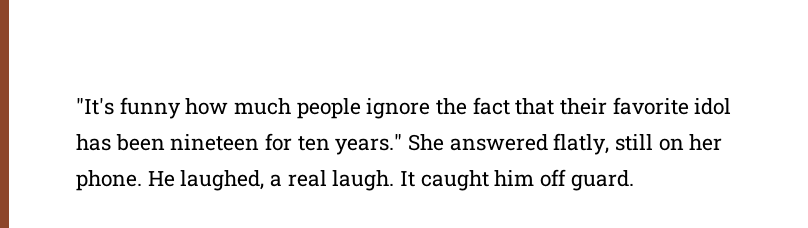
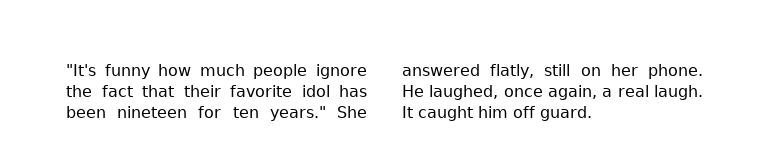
(265, 180) none -> [503,85,597,100] once again,

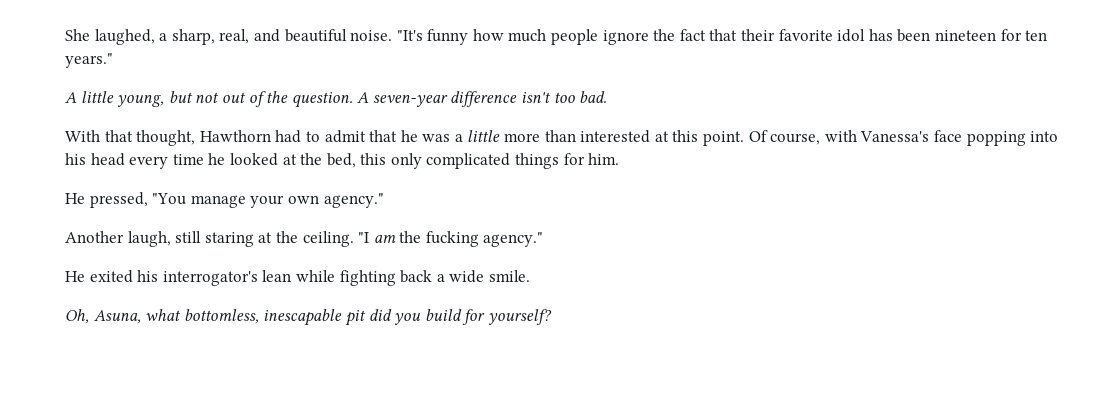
(66, 70) none -> [65,29,393,45] She laughed, a sharp, real, and beautiful noise.
[336,106,367,118] [402,64,703,79] [402,85,703,100] [402,106,592,121] She answered flatly, still on her phone. He laughed, once again, a real laugh. It caught him off guard. -> [65,91,608,108] [65,130,1059,146] [65,153,620,169] [65,192,384,208] [65,231,544,247] [65,270,530,286] [65,309,552,326] // A little young, but not out of the question. A seven-year difference isn't too bad. // With that thought, Hawthorn had to admit that he was a little more than interested at this point. Of course, with Vanessa's face popping into his head every time he looked at the bed, this only complicated things for him. // He pressed, "You manage your own agency." // Another laugh, still staring at the ceiling. "I am the fucking agency." // He exited his interrogator's lean while fighting back a wide smile. // Oh, Asuna, what bottomless, inescapable pit did you build for yourself?

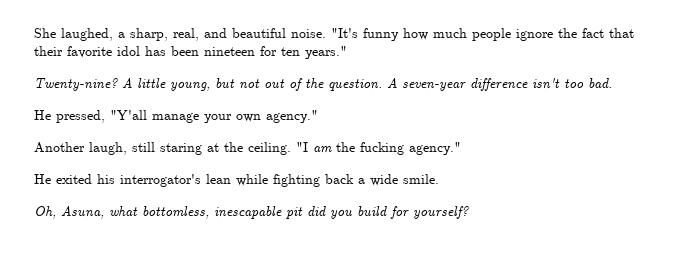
(113, 60) none -> [34,78,118,91] Twenty-nine?
[65,130,1059,146] [65,153,620,169] // With that thought, Hawthorn had to admit that he was a little more than interested at this point. Of course, with Vanessa's face popping into his head every time he looked at the bed, this only complicated things for him. -> (612, 83) none
[152,193,187,205] "You -> [110,110,147,120] "Y'all

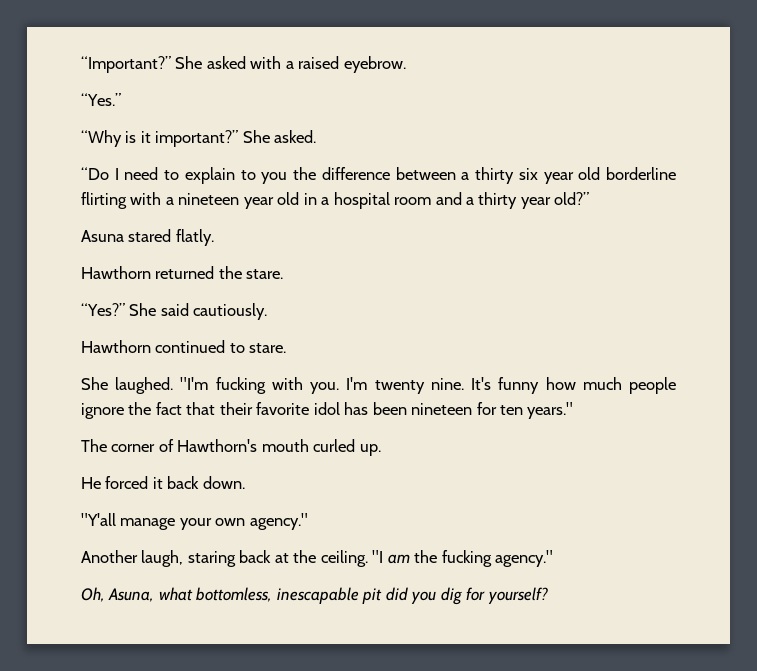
[34,28,358,41] She laughed, a sharp, real, and beautiful noise. "It's -> [81,56,406,73] [81,93,121,106] [81,130,317,147] [81,167,677,184] [81,192,590,209] [81,229,214,246] [81,266,284,279] [81,303,268,320] [81,340,287,353] [81,377,492,394] “Important?” She asked with a raised eyebrow. // “Yes.” // “Why is it important?” She asked. // “Do I need to explain to you the difference between a thirty six year old borderline flirting with a nineteen year old in a hospital room and a thirty year old?” // Asuna stared flatly. // Hawthorn returned the stare. // “Yes?” She said cautiously. // Hawthorn continued to stare. // She laughed. "I'm fucking with you. I'm twenty nine. It's
[34,78,612,91] [34,110,105,123] Twenty-nine? A little young, but not out of the question. A seven-year difference isn't too bad. // He pressed, -> [81,439,381,456] [81,476,245,489] The corner of Hawthorn's mouth curled up. // He forced it back down. //
[132,142,202,155] still staring -> [187,550,272,567] staring back
[34,174,439,187] // He exited his interrogator's lean while fighting back a wide smile. -> (554, 558) none
[357,206,387,216] build -> [440,587,462,605] dig

